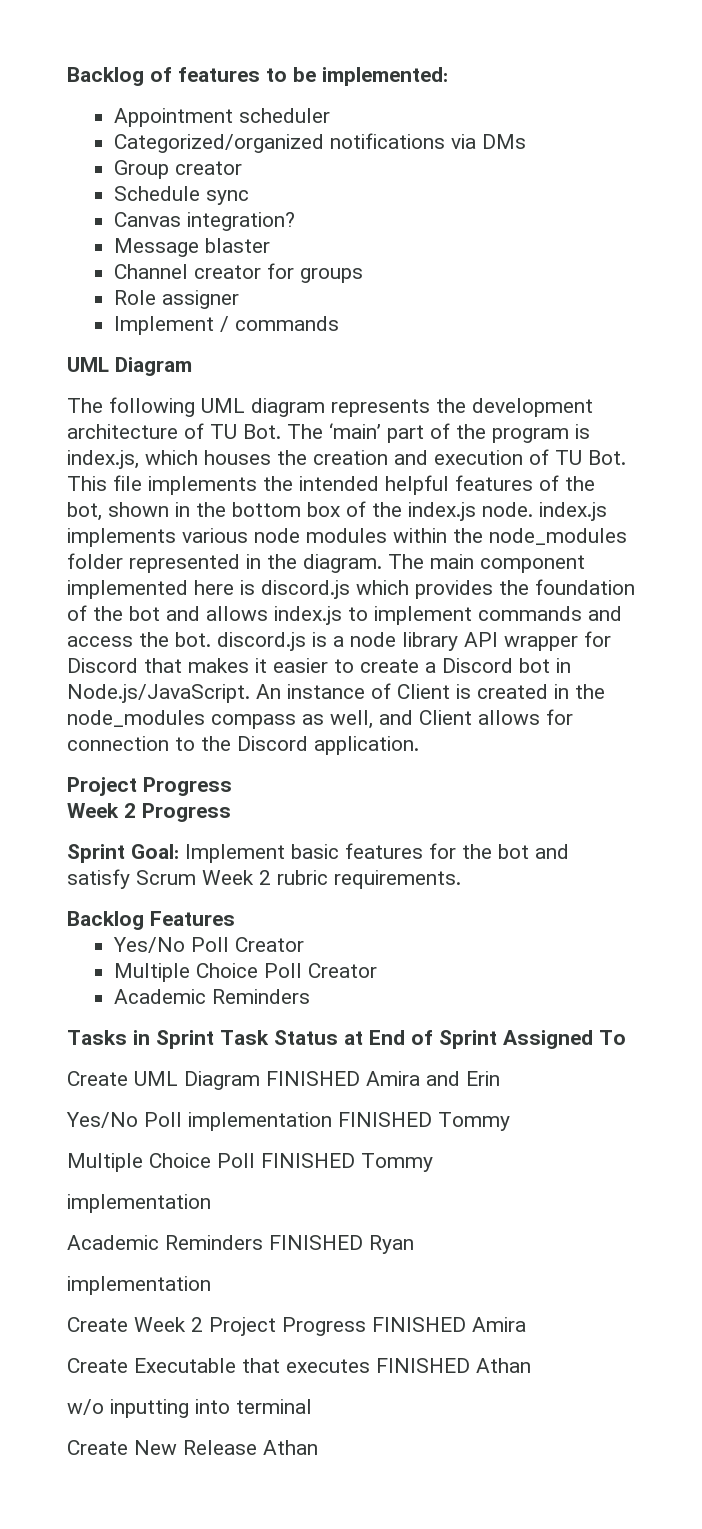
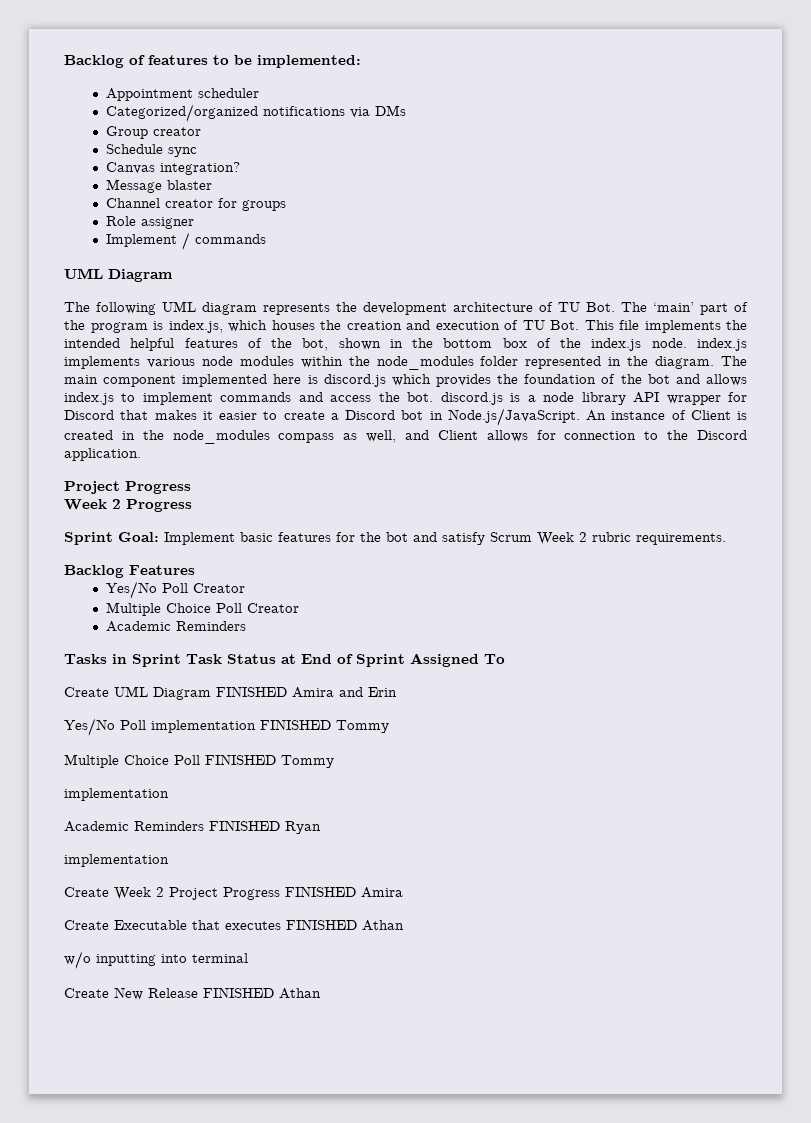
(257, 1447) none -> [203,987,274,998] FINISHED

